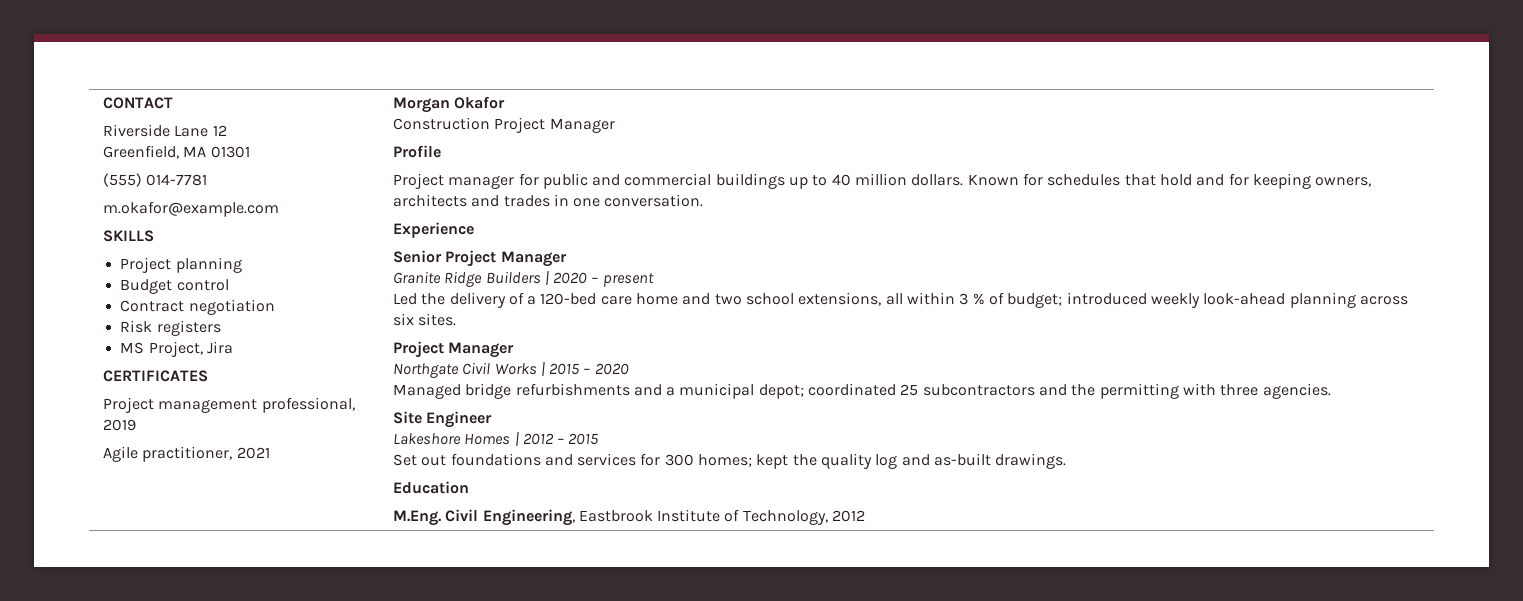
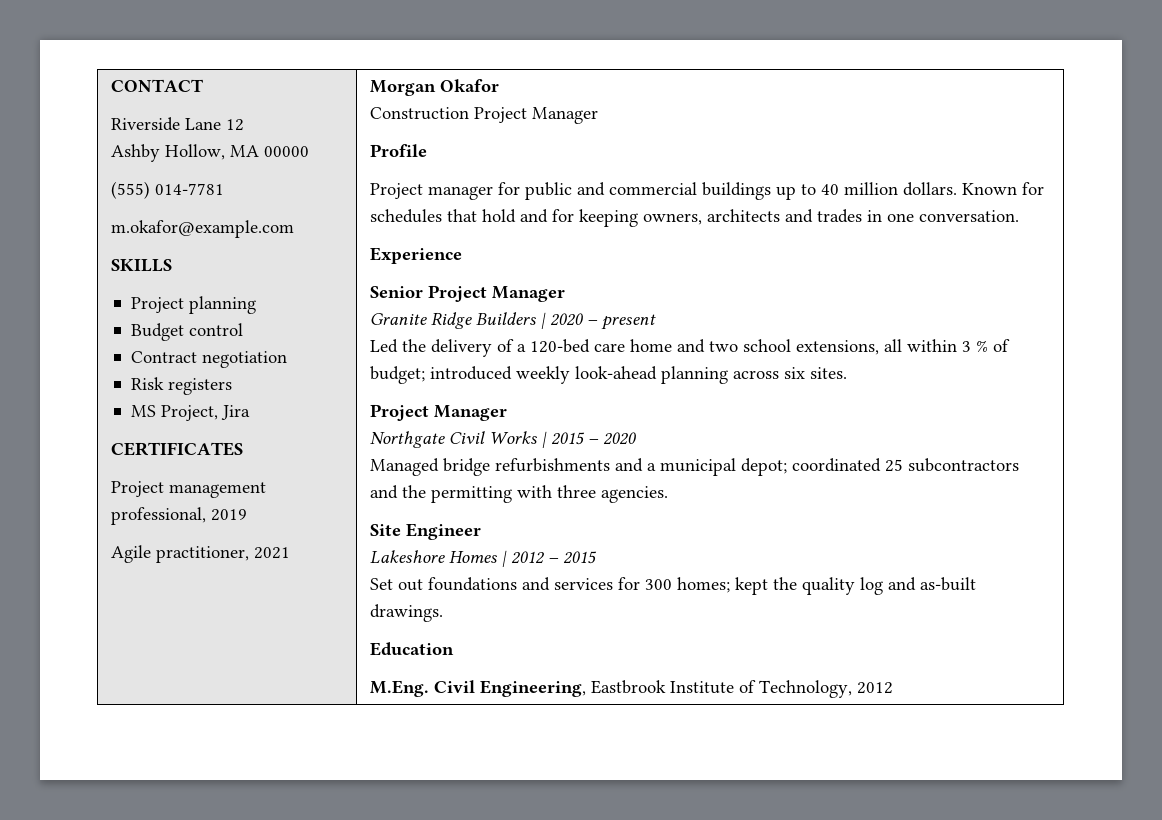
[102,145,250,159] Greenfield, MA 01301 -> [110,144,309,162] Ashby Hollow, MA 00000

